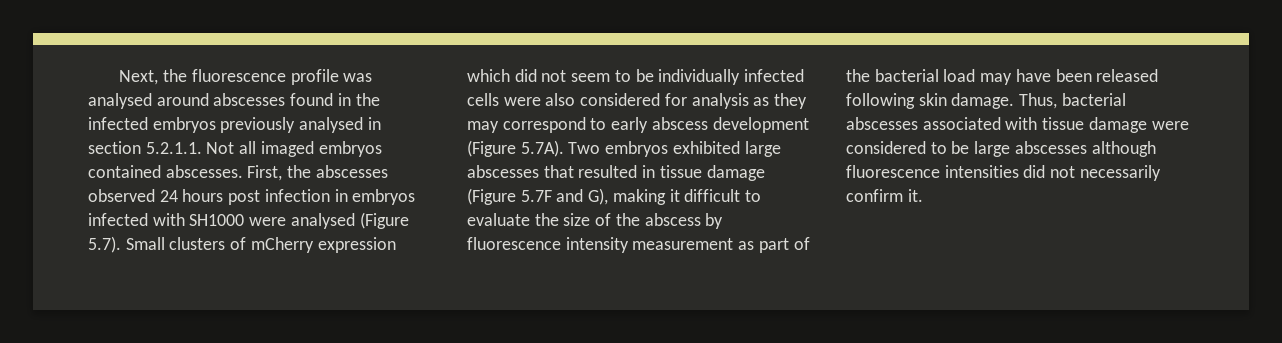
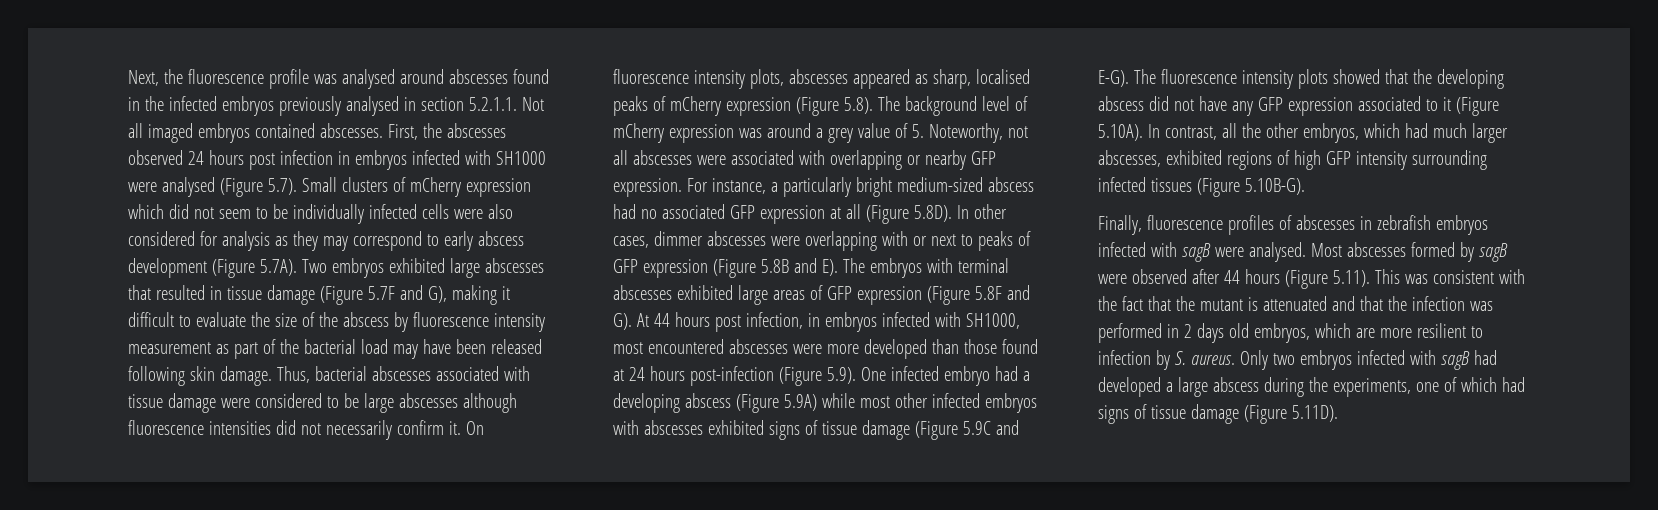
(923, 195) none -> [465,421,484,435] [613,69,1030,89] [613,96,1028,116] [613,123,1028,143] [613,150,996,170] [613,177,1034,197] [613,204,1007,224] [613,231,1031,251] [613,258,1009,278] [613,285,1030,305] [613,312,1020,332] [613,339,1038,359] [613,366,1030,386] [613,393,1037,413] [613,420,1019,440] [1098,69,1504,89] [1098,96,1499,116] [1098,123,1508,143] [1098,150,1487,170] [1098,177,1305,197] [1098,215,1488,235] [1098,242,1508,262] [1098,269,1525,289] [1098,296,1493,311] [1098,323,1483,343] [1098,350,1497,370] [1098,377,1525,397] [1098,404,1338,424] On fluorescence intensity plots, abscesses appeared as sharp, localised peaks of mCherry expression (Figure 5.8). The background level of mCherry expression was around a grey value of 5. Noteworthy, not all abscesses were associated with overlapping or nearby GFP expression. For instance, a particularly bright medium-sized abscess had no associated GFP expression at all (Figure 5.8D). In other cases, dimmer abscesses were overlapping with or next to peaks of GFP expression (Figure 5.8B and E). The embryos with terminal abscesses exhibited large areas of GFP expression (Figure 5.8F and G). At 44 hours post infection, in embryos infected with SH1000, most encountered abscesses were more developed than those found at 24 hours post-infection (Figure 5.9). One infected embryo had a developing abscess (Figure 5.9A) while most other infected embryos with abscesses exhibited signs of tissue damage (Figure 5.9C and E-G). The fluorescence intensity plots showed that the developing abscess did not have any GFP expression associated to it (Figure 5.10A). In contrast, all the other embryos, which had much larger abscesses, exhibited regions of high GFP intensity surrounding infected tissues (Figure 5.10B-G). // Finally, fluorescence profiles of abscesses in zebrafish embryos infected with sagB were analysed. Most abscesses formed by sagB were observed after 44 hours (Figure 5.11). This was consistent with the fact that the mutant is attenuated and that the infection was performed in 2 days old embryos, which are more resilient to infection by S. aureus. Only two embryos infected with sagB had developed a large abscess during the experiments, one of which had signs of tissue damage (Figure 5.11D).

